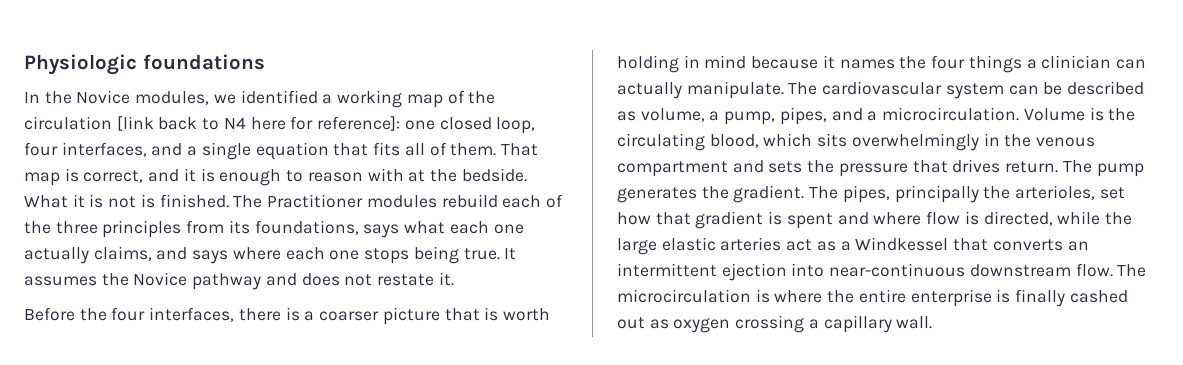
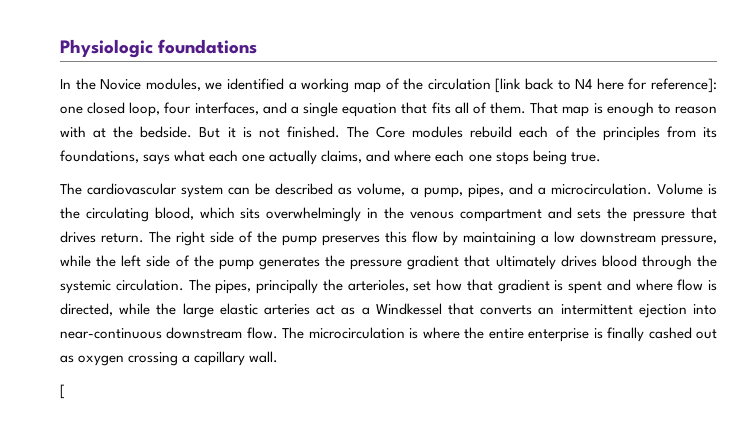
[83,168,215,183] correct, and it is -> (603, 108) none
[24,195,68,208] What -> [199,127,221,138] But
[140,194,155,208] is -> (280, 133) none
[267,194,364,208] Practitioner -> [376,126,406,138] Core
[55,221,98,234] three -> (596, 132) none
[192,250,229,264] says -> (391, 156) none
[504,248,517,260] [24,272,454,290] [24,307,550,325] [617,55,1146,73] [617,81,784,99] It assumes the Novice pathway and does not restate it. // Before the four interfaces, there is a coarser picture that is worth holding in mind because it names the four things a clinician can actually manipulate. -> (601, 157) //
[1096,163,1144,177] [617,185,805,203] pump generates the gradient. -> [176,231,717,246] [60,255,717,270] [60,279,184,294] right side of the pump preserves this flow by maintaining a low downstream pressure, while the left side of the pump generates the pressure gradient that ultimately drives blood through the systemic circulation.
(933, 322) none -> [60,384,65,399] // [

